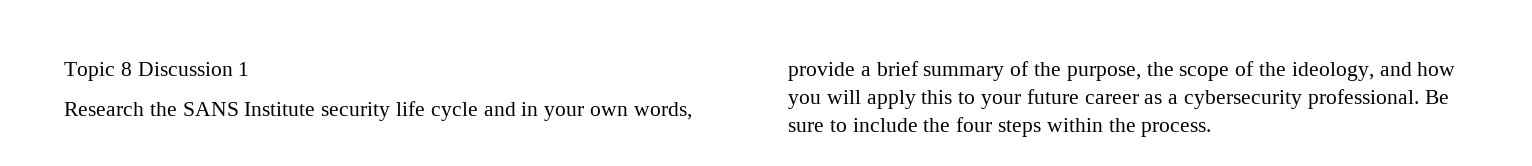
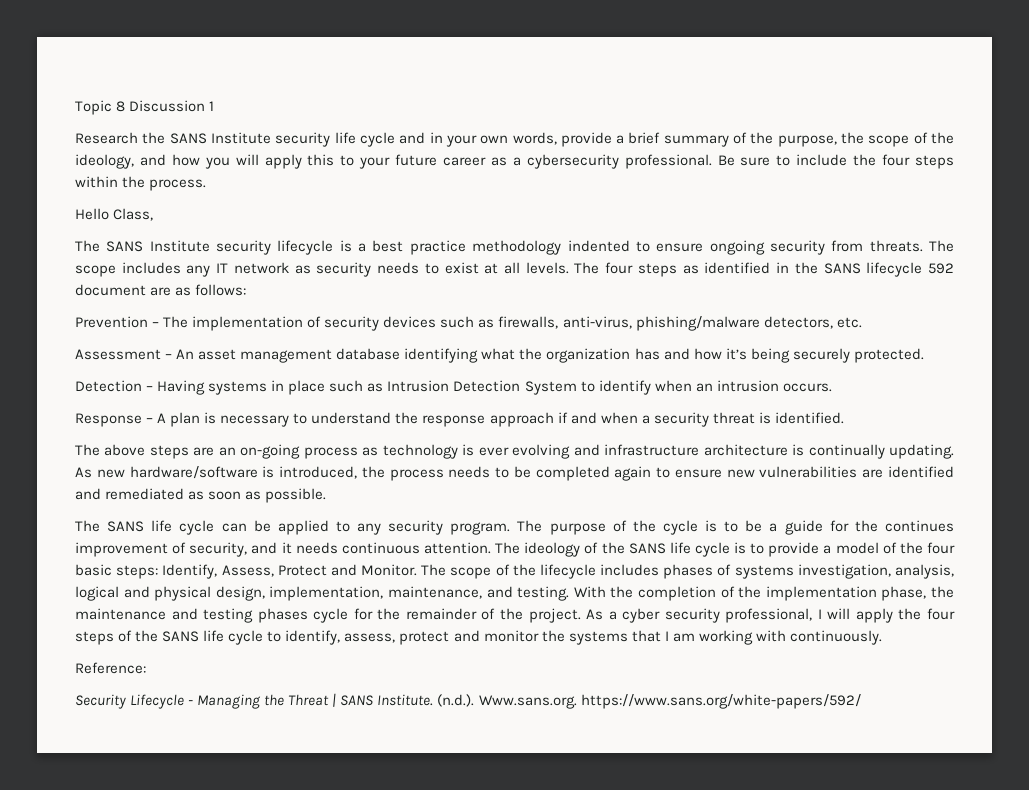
(1212, 129) none -> [75,208,154,221] [75,240,955,255] [75,262,955,277] [75,284,247,296] [75,316,862,331] [75,348,924,363] [75,380,832,395] [75,412,844,427] [75,444,955,459] [75,466,954,481] [75,488,327,503] [75,520,955,535] [75,542,955,557] [75,564,954,579] [75,586,955,601] [75,608,955,623] [75,630,882,645] [75,662,146,674] [75,693,861,709] // Hello Class, // The SANS Institute security lifecycle is a best practice methodology indented to ensure ongoing security from threats. The scope includes any IT network as security needs to exist at all levels. The four steps as identified in the SANS lifecycle 592 document are as follows: // Prevention – The implementation of security devices such as firewalls, anti-virus, phishing/malware detectors, etc. // Assessment – An asset management database identifying what the organization has and how it’s being securely protected. // Detection – Having systems in place such as Intrusion Detection System to identify when an intrusion occurs. // Response – A plan is necessary to understand the response approach if and when a security threat is identified. // The above steps are an on-going process as technology is ever evolving and infrastructure architecture is continually updating. As new hardware/software is introduced, the process needs to be completed again to ensure new vulnerabilities are identified and remediated as soon as possible. // The SANS life cycle can be applied to any security program. The purpose of the cycle is to be a guide for the continues improvement of security, and it needs continuous attention. The ideology of the SANS life cycle is to provide a model of the four basic steps: Identify, Assess, Protect and Monitor. The scope of the lifecycle includes phases of systems investigation, analysis, logical and physical design, implementation, maintenance, and testing. With the completion of the implementation phase, the maintenance and testing phases cycle for the remainder of the project. As a cyber security professional, I will apply the four steps of the SANS life cycle to identify, assess, protect and monitor the systems that I am working with continuously. // Reference: // Security Lifecycle - Managing the Threat | SANS Institute. (n.d.). Www.sans.org. https://www.sans.org/white-papers/592/

